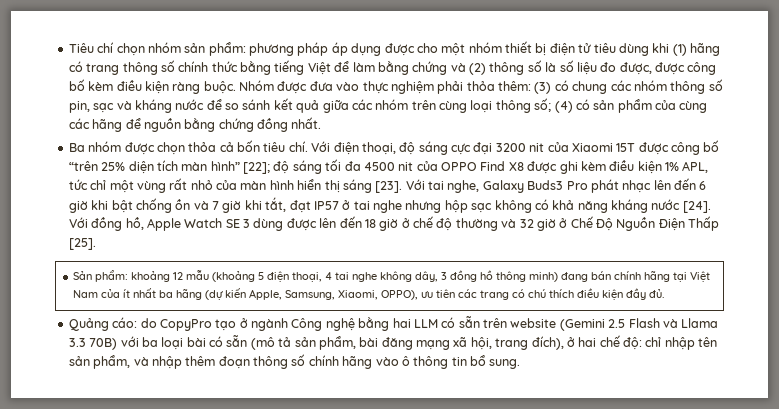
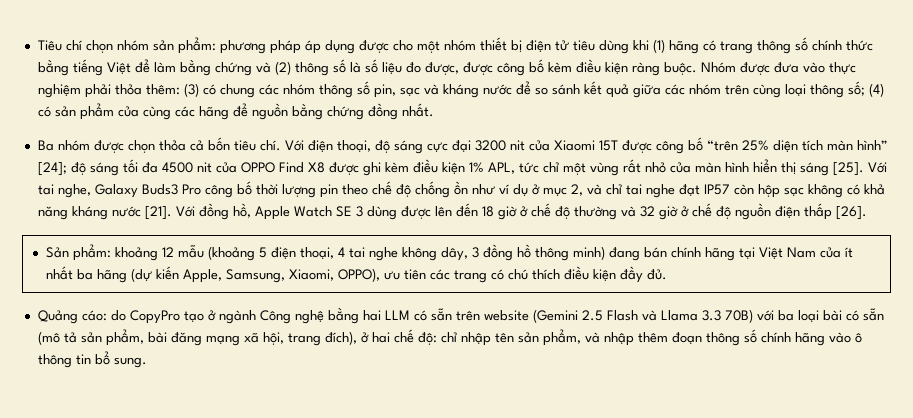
[243,162,270,174] [22]; -> [37,162,67,176] [24];
[375,181,403,193] [23]. -> [832,162,864,176] [25].
[590,178,707,193] [68,197,442,213] phát nhạc lên đến 6 giờ khi bật chống ồn và 7 giờ khi tắt, đạt IP57 ở tai nghe nhưng -> [204,181,754,198] công bố thời lượng pin theo chế độ chống ồn như ví dụ ở mục 2, và chỉ tai nghe đạt IP57 còn
[682,201,711,213] [24]. -> [144,206,172,220] [21].
[570,216,720,231] [68,238,96,250] Chế Độ Nguồn Điện Thấp [25]. -> [691,203,867,220] chế độ nguồn điện thấp [26].

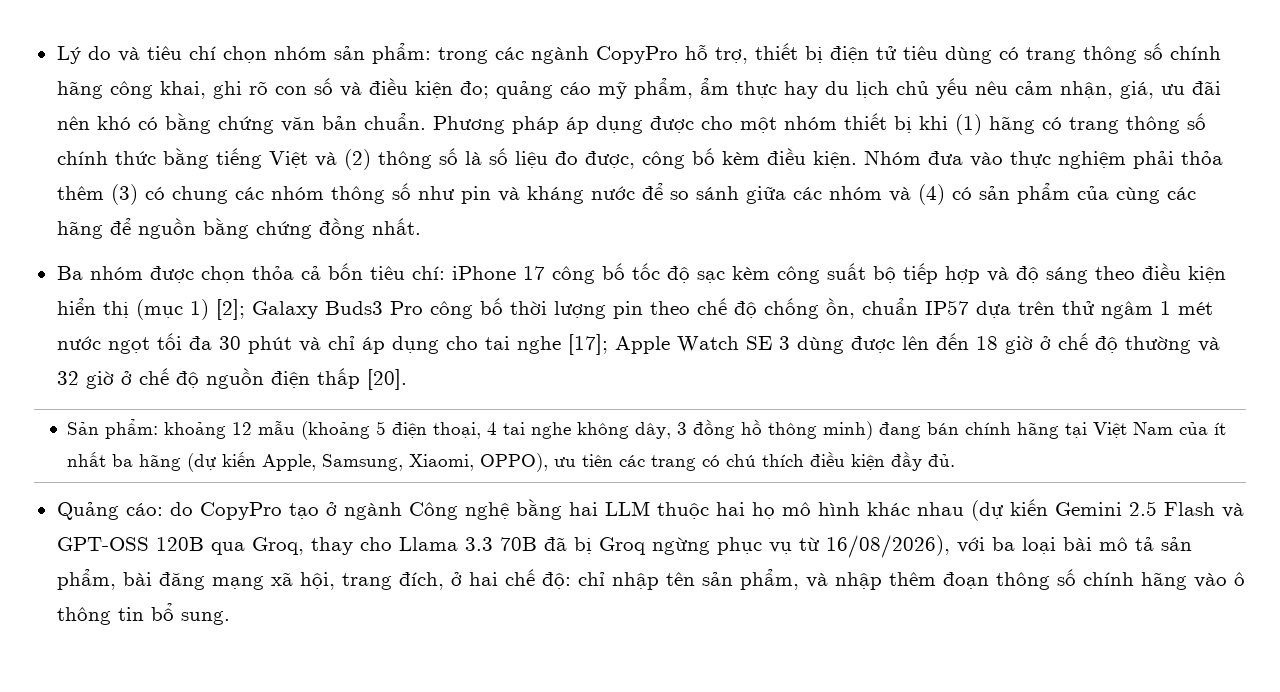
[37,40,62,51] Tiêu -> [56,46,182,64] Lý do và tiêu
[219,40,266,54] phương -> [437,43,1221,64] [56,78,1221,99] [56,113,505,134] trong các ngành CopyPro hỗ trợ, thiết bị điện tử tiêu dùng có trang thông số chính hãng công khai, ghi rõ con số và điều kiện đo; quảng cáo mỹ phẩm, ẩm thực hay du lịch chủ yếu nêu cảm nhận, giá, ưu đãi nên khó có bằng chứng văn bản chuẩn. Phương
[525,40,629,54] điện tử tiêu dùng -> (912, 124) none
[134,59,252,76] để làm bằng chứng -> (308, 159) none
[462,62,493,75] được -> (635, 160) none
[604,62,770,76] kiện ràng buộc. Nhóm được -> [812,150,921,168] kiện. Nhóm
[145,84,180,95] thêm: -> [56,186,104,200] thêm
[373,84,420,98] pin, sạc -> [417,186,491,204] như pin
[583,81,629,98] kết quả -> (739, 193) none
[724,81,865,98] trên cùng loại thông số; -> [888,187,911,202] và
[259,137,888,154] [37,159,887,176] [37,184,91,198] chí. Với điện thoại, độ sáng cực đại 3200 nit của Xiaomi 15T được công bố “trên 25% diện tích màn hình” [24]; độ sáng tối đa 4500 nit của OPPO Find X8 được ghi kèm điều kiện 1% APL, tức chỉ một vùng rất nhỏ của màn hình hiển thị sáng [25]. Với tai nghe, -> [411,263,1226,284] [56,298,245,320] chí: iPhone 17 công bố tốc độ sạc kèm công suất bộ tiếp hợp và độ sáng theo điều kiện hiển thị (mục 1) [2];
[453,181,885,198] [37,203,251,220] ồn như ví dụ ở mục 2, và chỉ tai nghe đạt IP57 còn hộp sạc không có khả năng kháng nước [21]. Với đồng hồ, -> [825,298,1213,319] [56,333,608,355] ồn, chuẩn IP57 dựa trên thử ngâm 1 mét nước ngọt tối đa 30 phút và chỉ áp dụng cho tai nghe [17];
[835,206,867,220] [26]. -> [366,369,407,390] [20].
[413,308,753,323] có sẵn trên website (Gemini 2.5 Flash và Llama 3.3 70B) -> [656,499,1244,521] [56,535,950,558] thuộc hai họ mô hình khác nhau (dự kiến Gemini 2.5 Flash và GPT-OSS 120B qua Groq, thay cho Llama 3.3 70B đã bị Groq ngừng phục vụ từ 16/08/2026),
[845,308,884,321] [37,331,60,345] có sẵn (mô -> [1098,537,1128,551] mô
[324,331,357,345] đích), -> [398,572,444,590] đích,

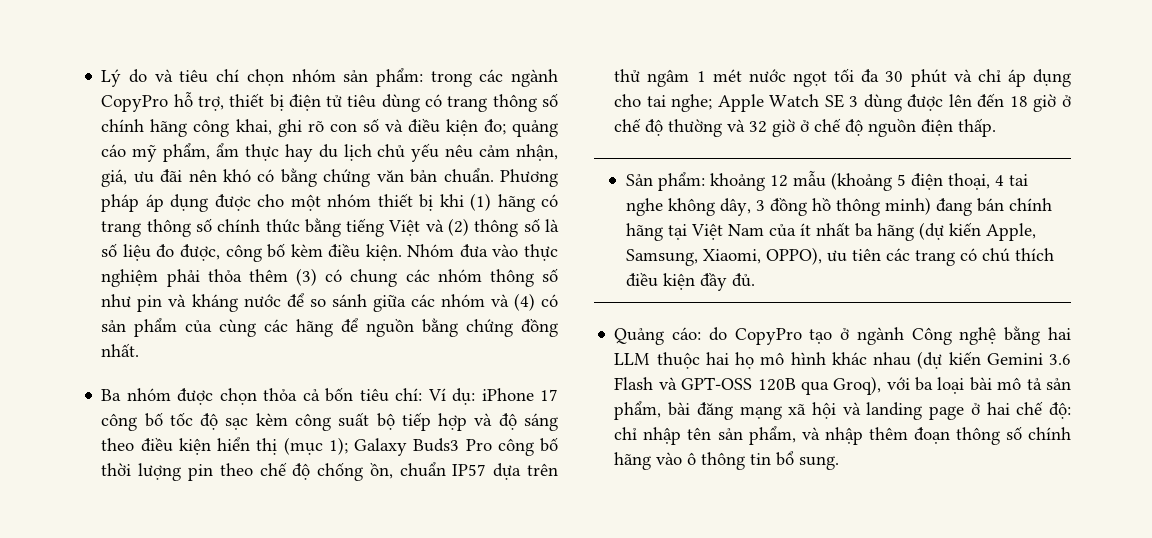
(445, 273) none -> [427,388,476,405] Ví dụ:
[189,299,245,320] 1) [2]; -> [328,437,348,455] 1);
[516,334,608,355] nghe [17]; -> [671,94,713,112] nghe;
[316,368,407,390] thấp [20]. -> [958,118,997,137] thấp.
[1128,501,1157,516] 2.5 -> [1049,354,1071,365] 3.6
[251,535,950,558] Groq, thay cho Llama 3.3 70B đã bị Groq ngừng phục vụ từ 16/08/2026), -> [833,376,882,395] Groq),
[299,572,444,590] hội, trang đích, -> [811,402,965,420] hội và landing page

